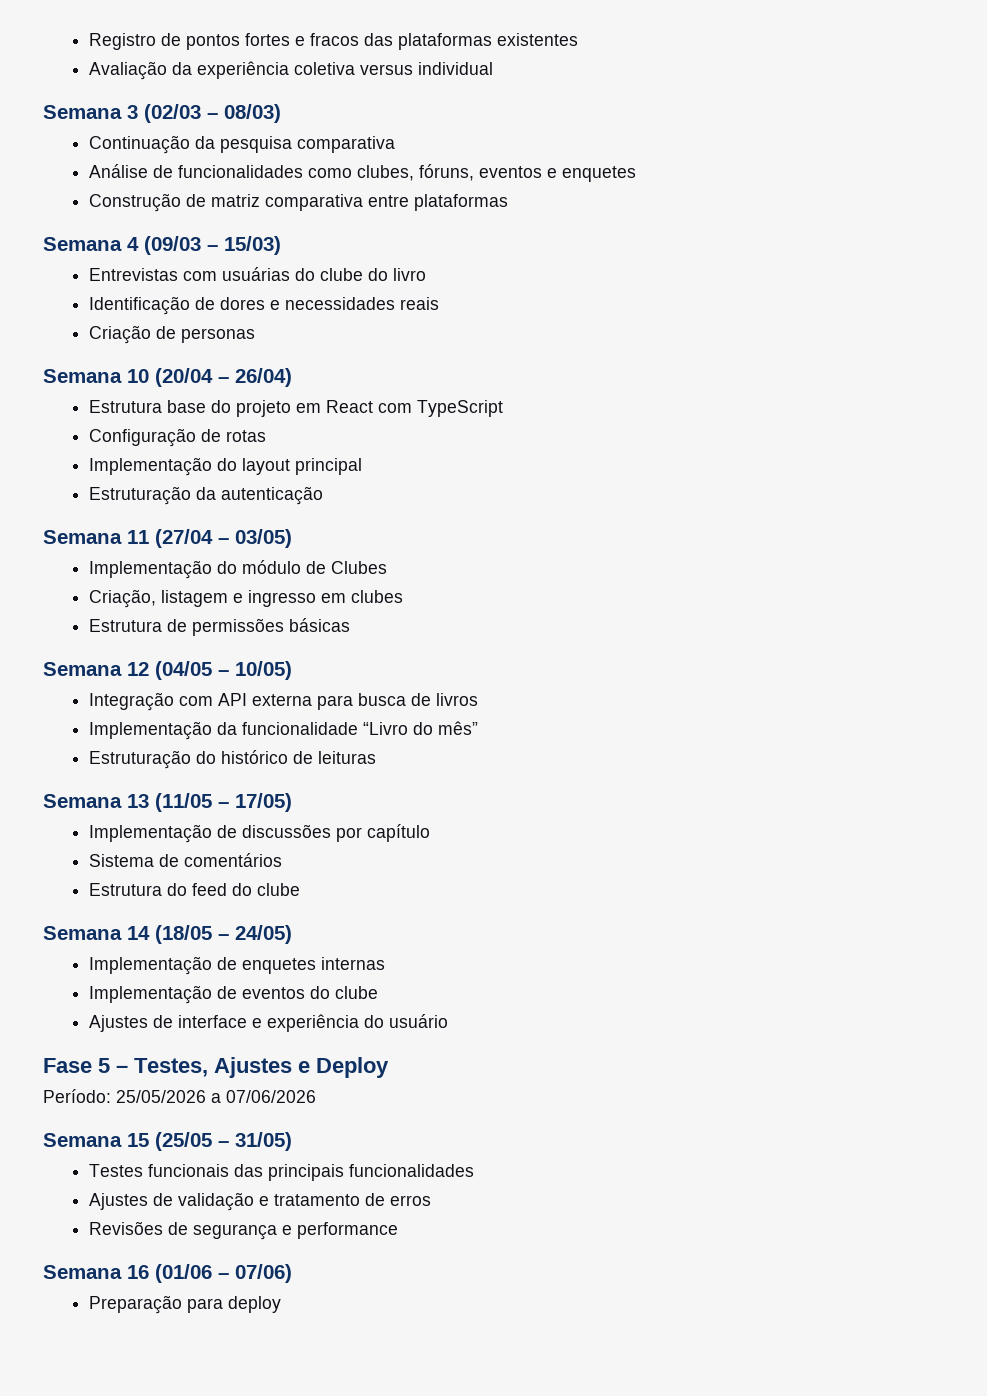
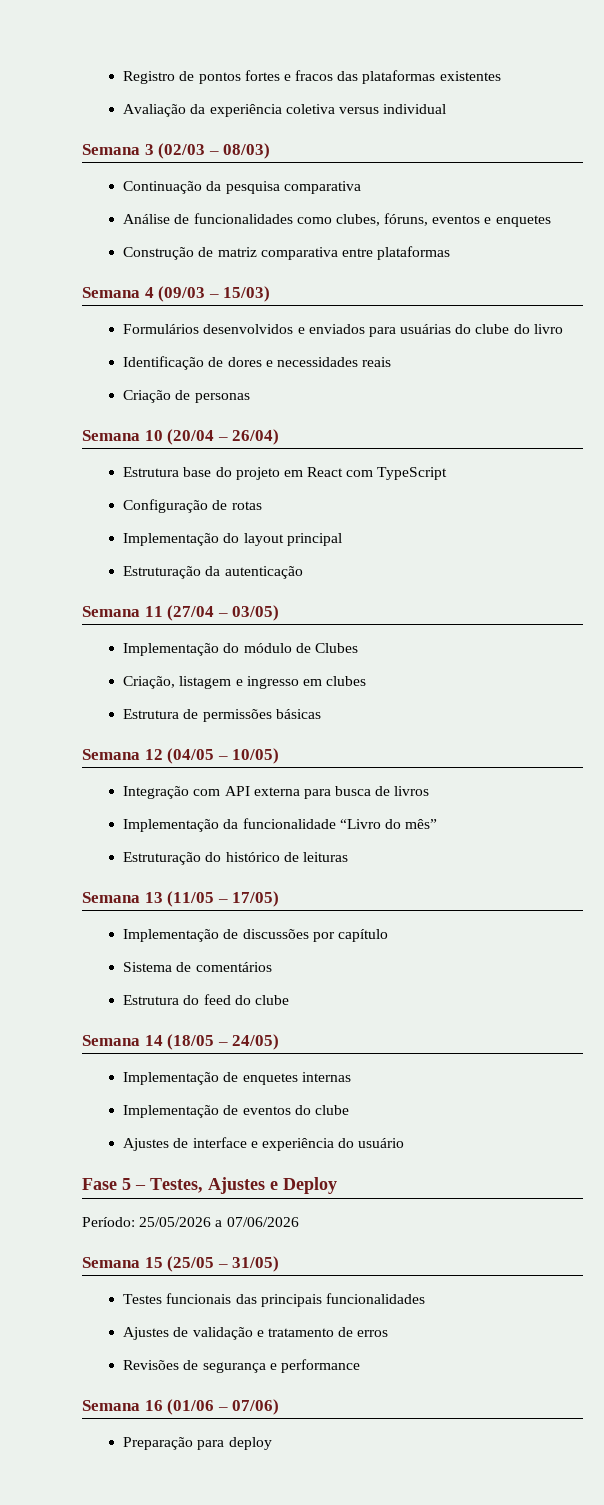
[89,268,218,281] Entrevistas com -> [123,324,396,337] Formulários desenvolvidos e enviados para

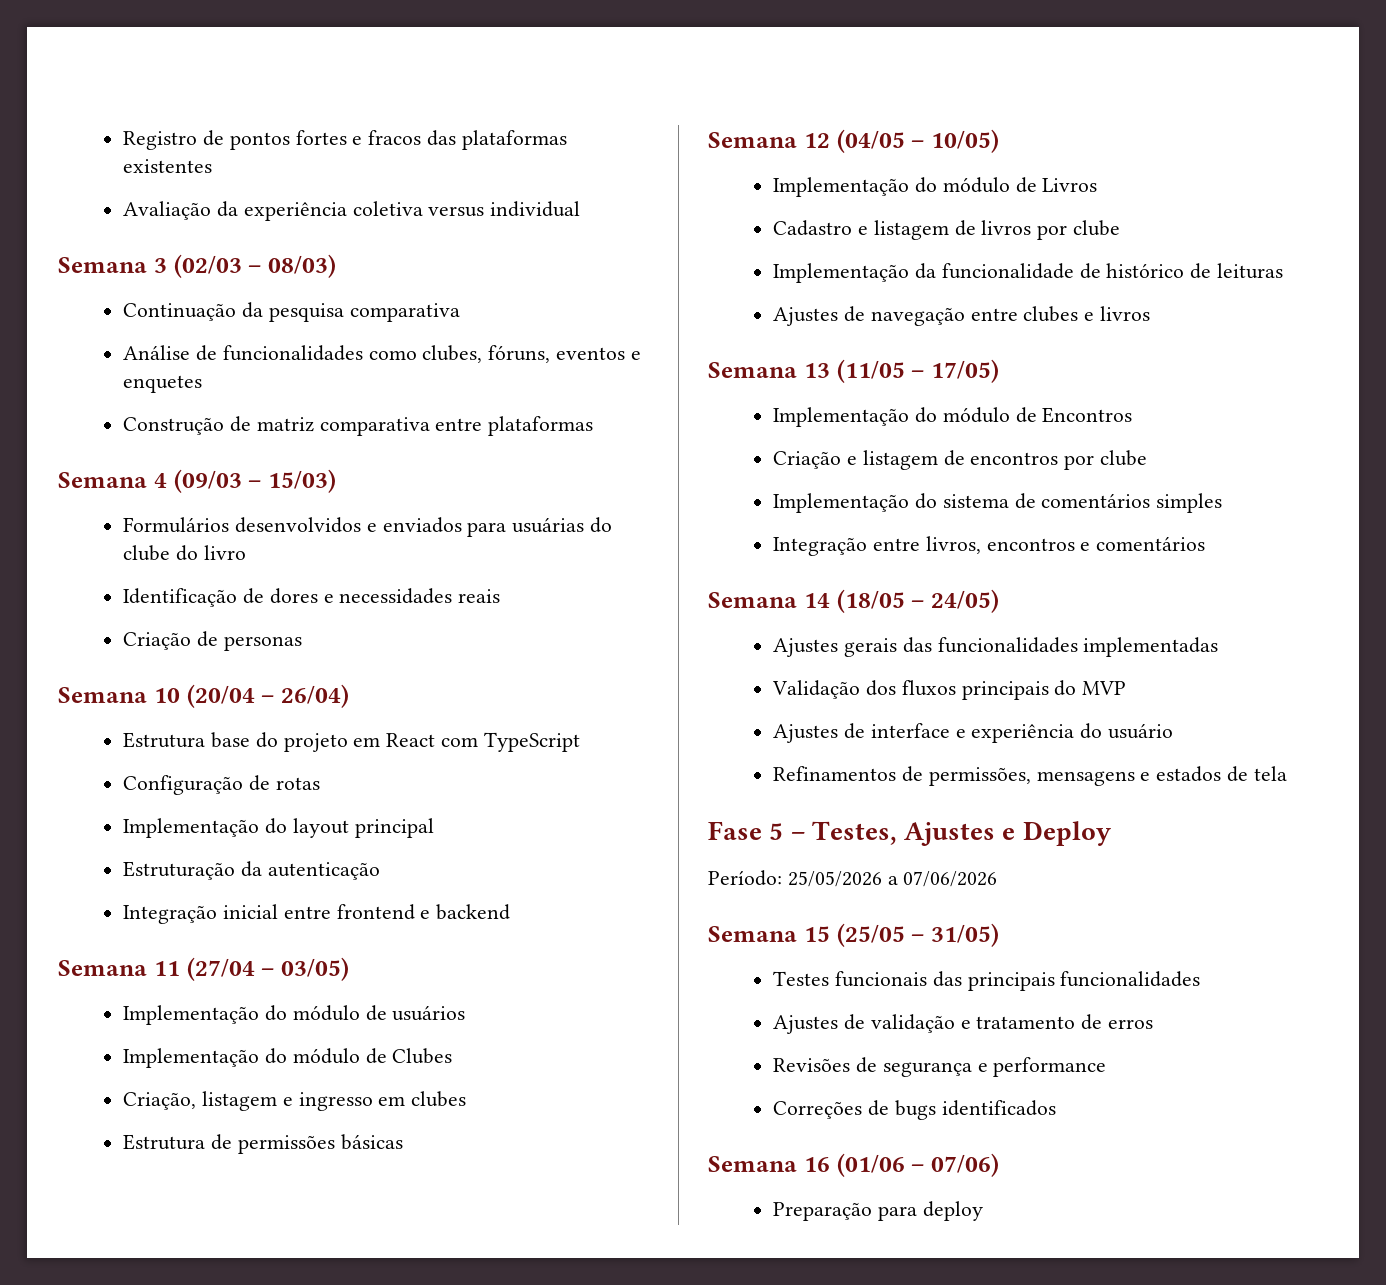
(303, 572) none -> [123,904,511,924] // Integração inicial entre frontend e backend
(280, 613) none -> [123,1005,466,1025] // Implementação do módulo de usuários
[123,786,372,799] Integração com API externa para busca -> [773,177,1098,197] [773,220,949,240] Implementação do módulo de Livros // Cadastro e listagem
(430, 791) none -> [1037,220,1121,240] por clube
[339,819,438,829] [123,852,348,865] “Livro do mês” // Estruturação do histórico de leituras -> [1079,263,1284,279] [773,306,1151,326] de histórico de leituras // Ajustes de navegação entre clubes e livros
[223,929,388,942] [123,962,272,972] [123,994,289,1005] de discussões por capítulo // Sistema de comentários // Estrutura do feed do clube -> [915,407,1133,423] [773,450,1148,470] [773,493,1223,513] [773,536,1206,556] do módulo de Encontros // Criação e listagem de encontros por clube // Implementação do sistema de comentários simples // Integração entre livros, encontros e comentários
[123,1072,351,1085] [123,1105,349,1118] Implementação de enquetes internas // Implementação de eventos do clube -> [773,637,1219,657] [772,680,1127,700] Ajustes gerais das funcionalidades implementadas // Validação dos fluxos principais do MVP
(405, 1143) none -> [773,766,1287,786] // Refinamentos de permissões, mensagens e estados de tela
(360, 1366) none -> [773,1100,1056,1120] // Correções de bugs identificados

